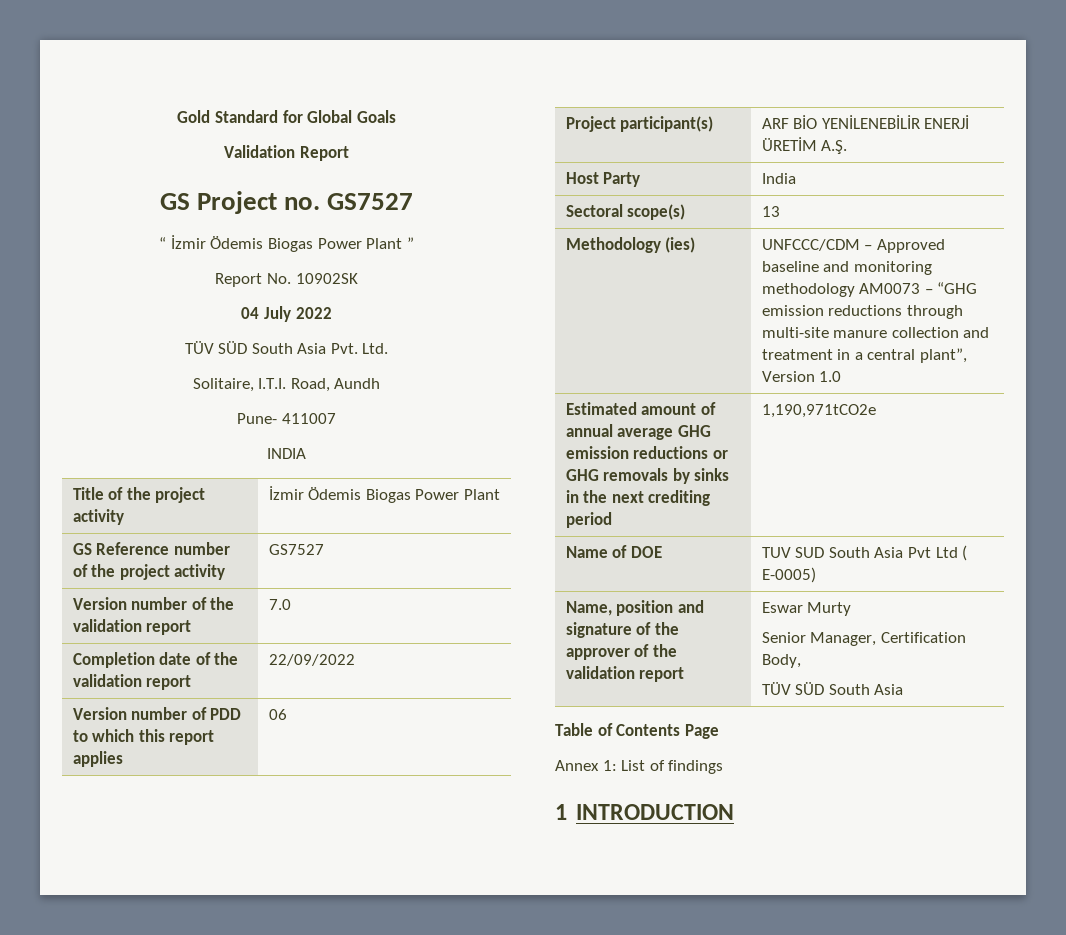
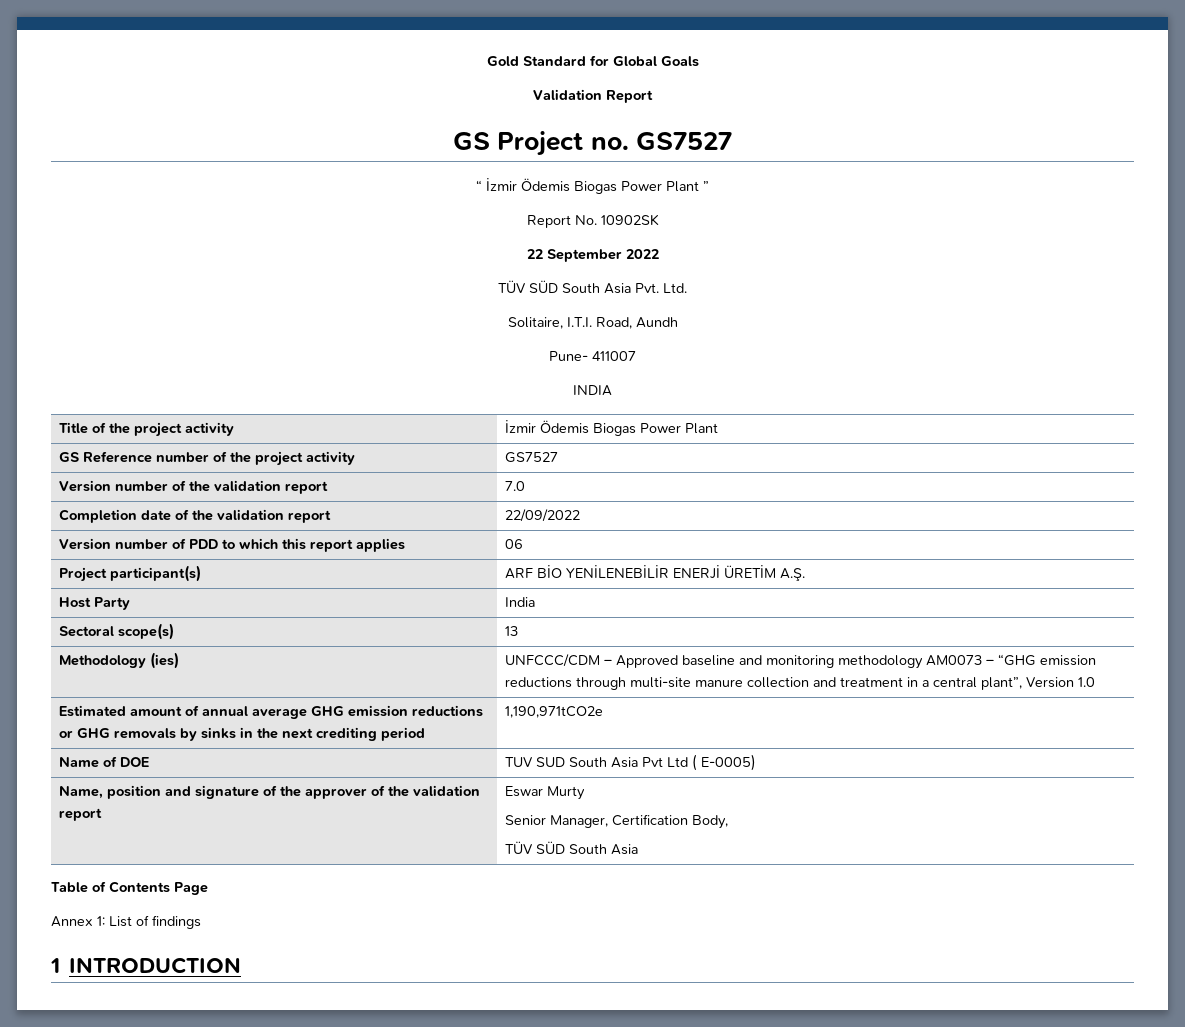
[241,306,291,322] 04 July -> [526,249,622,262] 22 September

